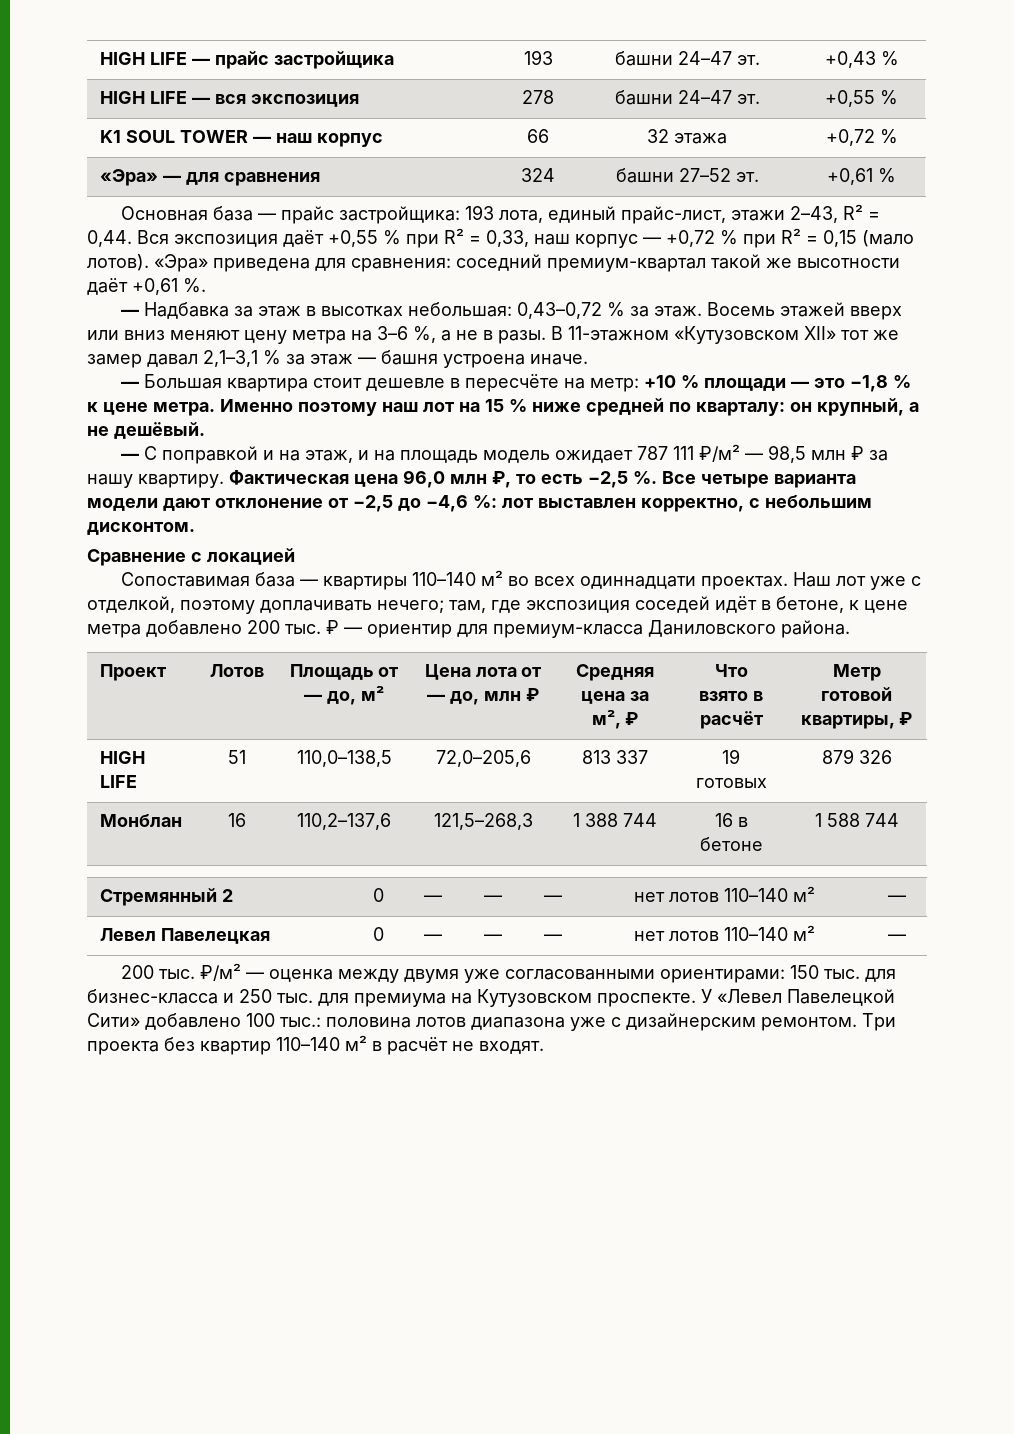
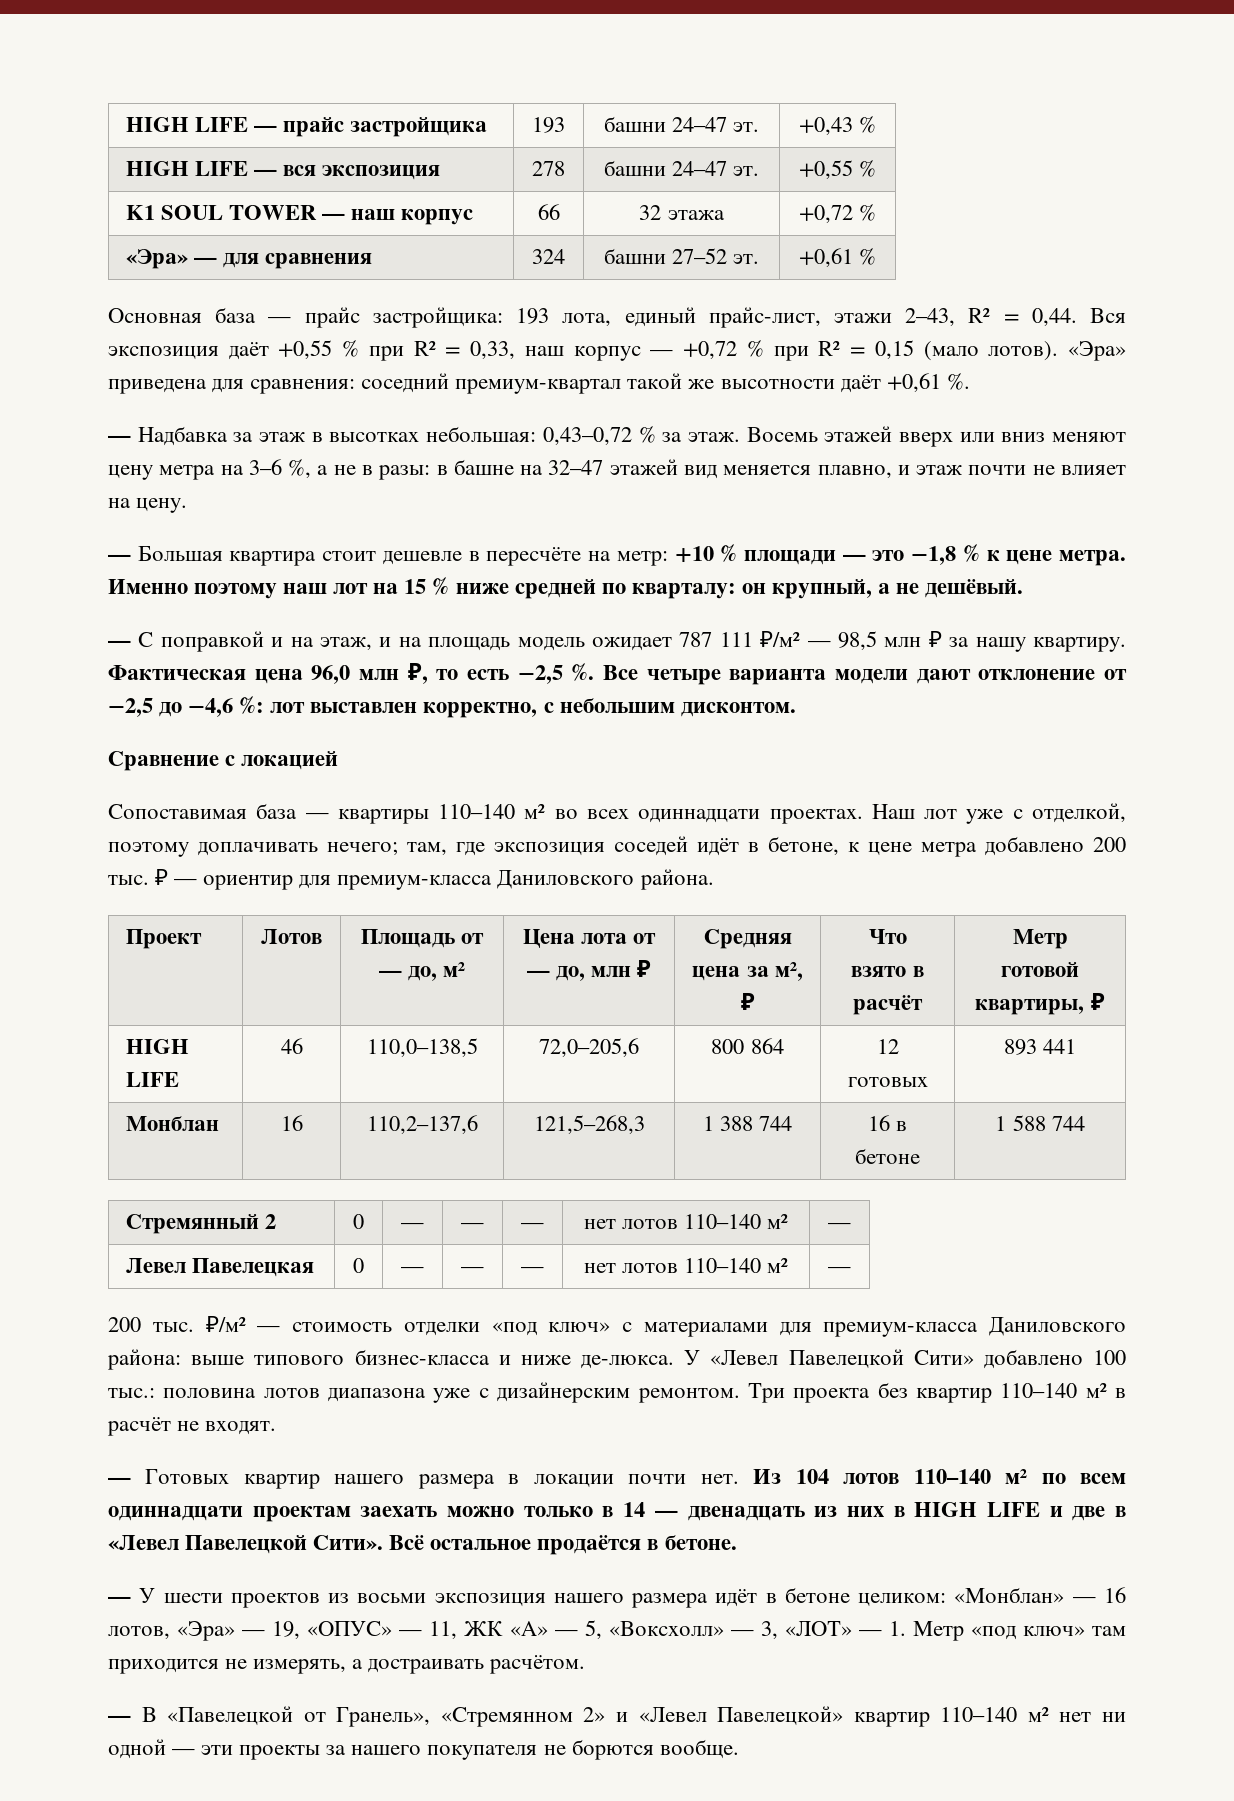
[498,326,899,344] [87,350,588,368] разы. В 11-этажном «Кутузовском XII» тот же замер давал 2,1–3,1 % за этаж — башня устроена иначе. -> [378,459,1127,480] [108,498,188,513] разы: в башне на 32–47 этажей вид меняется плавно, и этаж почти не влияет на цену.
[227,750,246,764] 51 -> [280,1038,303,1054] 46
[582,750,648,764] [722,749,740,764] 813 337 | 19 -> [711,1038,784,1054] [876,1039,899,1054] 800 864 | 12
[821,749,892,764] 879 326 -> [1003,1039,1077,1055] 893 441
[269,965,897,983] [87,989,696,1007] оценка между двумя уже согласованными ориентирами: 150 тыс. для бизнес-класса и 250 тыс. для премиума на Кутузовском проспекте. -> [292,1317,1126,1337] [107,1349,674,1370] стоимость отделки «под ключ» с материалами для премиум-класса Даниловского района: выше типового бизнес-класса и ниже де-люкса.
(544, 1047) none -> [108,1469,1127,1489] [108,1502,1126,1522] [108,1535,737,1555] [108,1587,1126,1608] [108,1620,1126,1641] [108,1655,586,1674] [108,1706,1126,1727] [108,1739,739,1760] // — Готовых квартир нашего размера в локации почти нет. Из 104 лотов 110–140 м² по всем одиннадцати проектам заехать можно только в 14 — двенадцать из них в HIGH LIFE и две в «Левел Павелецкой Сити». Всё остальное продаётся в бетоне. // — У шести проектов из восьми экспозиция нашего размера идёт в бетоне целиком: «Монблан» — 16 лотов, «Эра» — 19, «ОПУС» — 11, ЖК «А» — 5, «Воксхолл» — 3, «ЛОТ» — 1. Метр «под ключ» там приходится не измерять, а достраивать расчётом. // — В «Павелецкой от Гранель», «Стремянном 2» и «Левел Павелецкой» квартир 110–140 м² нет ни одной — эти проекты за нашего покупателя не борются вообще.

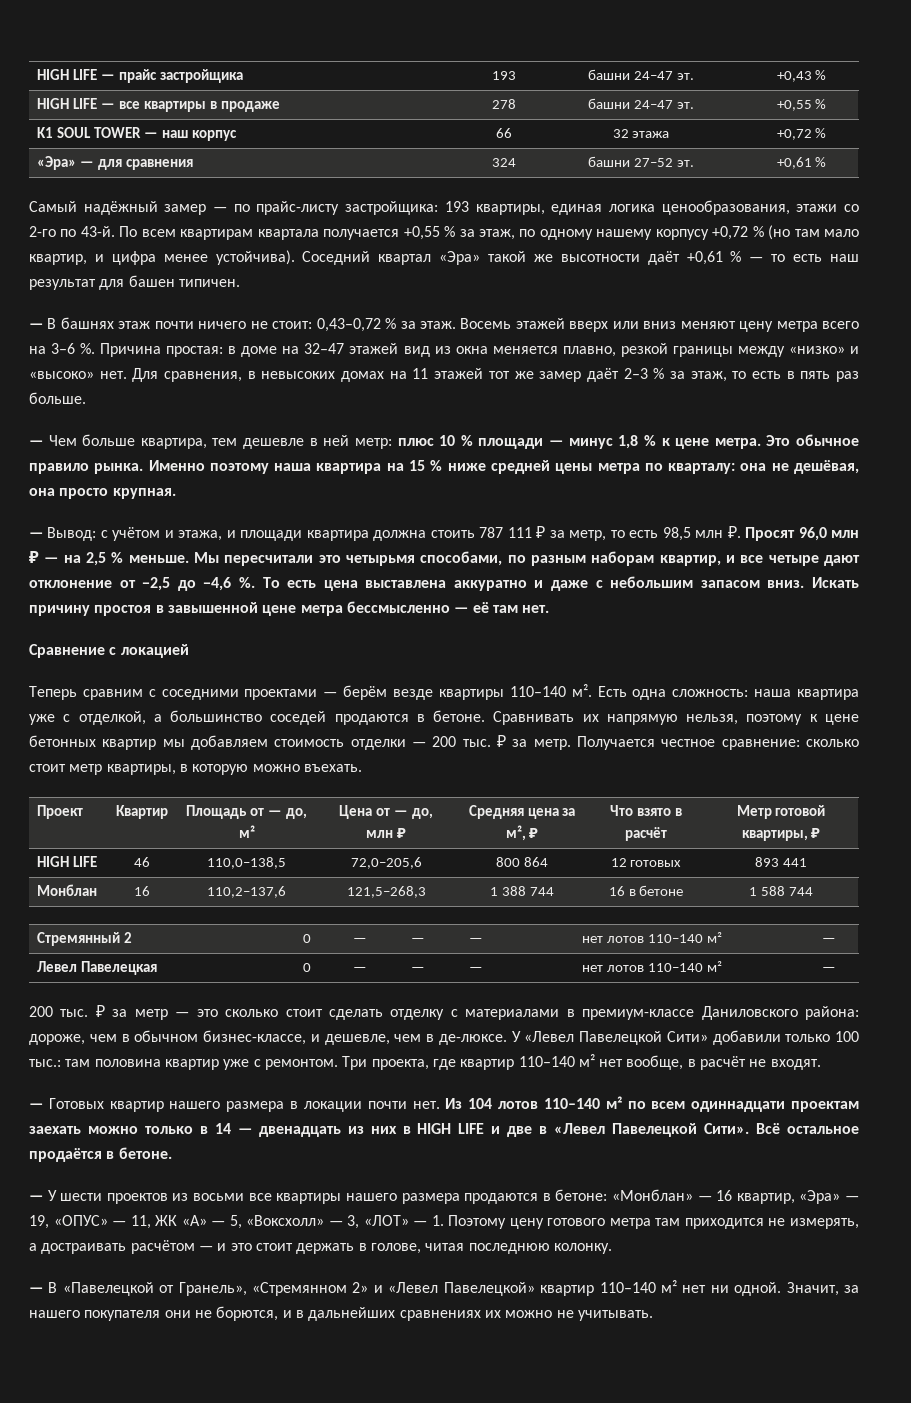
[283,165,441,180] вся экспозиция -> [119,101,280,112] все квартиры в продаже
[108,307,1126,328] [108,340,1126,361] [108,373,622,394] Основная база — прайс застройщика: 193 лота, единый прайс-лист, этажи 2–43, R² = 0,44. Вся экспозиция даёт +0,55 % при R² = 0,33, наш корпус — +0,72 % при R² = 0,15 (мало лотов). «Эра» приведена для сравнения: соседний премиум-квартал -> [29,200,860,215] [29,225,860,240] [29,250,481,265] Самый надёжный замер — по прайс-листу застройщика: 193 квартиры, единая логика ценообразования, этажи со 2-го по 43-й. По всем квартирам квартала получается +0,55 % за этаж, по одному нашему корпусу +0,72 % (но там мало квартир, и цифра менее устойчива). Соседний квартал «Эра»
[946,373,970,390] [108,426,537,446] %. // — Надбавка за этаж в высотках небольшая: -> [730,251,859,262] [29,275,240,290] [29,317,313,329] % — то есть наш результат для башен типичен. // — В башнях этаж почти ничего не стоит:
(216, 472) none -> [822,321,860,329] всего
[288,459,1127,480] [108,498,188,513] [108,546,714,566] %, а не в разы: в башне на 32–47 этажей вид меняется плавно, и этаж почти не влияет на цену. // — Большая квартира стоит дешевле в пересчёте на метр: +10 -> [80,343,860,357] [29,368,859,382] [29,392,86,404] [29,434,456,449] %. Причина простая: в доме на 32–47 этажей вид из окна меняется плавно, резкой границы между «низко» и «высоко» нет. Для сравнения, в невысоких домах на 11 этажей тот же замер даёт 2–3 % за этаж, то есть в пять раз больше. // — Чем больше квартира, тем дешевле в ней метр: плюс 10
[872,546,957,565] это −1,8 -> [568,435,639,449] минус 1,8
[108,579,369,599] Именно поэтому наш лот -> [766,434,859,446] [29,460,382,474] Это обычное правило рынка. Именно поэтому наша квартира
[601,579,1024,599] [108,631,1126,652] [108,663,908,685] по кварталу: он крупный, а не дешёвый. // — С поправкой и на этаж, и на площадь модель ожидает 787 111 ₽/м² — 98,5 млн ₽ за нашу квартиру. Фактическая цена 96,0 млн ₽, то есть −2,5 %. Все четыре варианта модели -> [555,460,859,474] [29,488,176,499] [29,526,860,541] [29,551,819,566] цены метра по кварталу: она не дешёвая, она просто крупная. // — Вывод: с учётом и этажа, и площади квартира должна стоить 787 111 ₽ за метр, то есть 98,5 млн ₽. Просят 96,0 млн ₽ — на 2,5 % меньше. Мы пересчитали это четырьмя способами, по разным наборам квартир, и все четыре
[239,696,796,718] [108,751,339,771] [108,803,1127,824] [108,836,1126,857] [108,869,714,890] %: лот выставлен корректно, с небольшим дисконтом. // Сравнение с локацией // Сопоставимая база — квартиры 110–140 м² во всех одиннадцати проектах. Наш лот уже с отделкой, поэтому доплачивать нечего; там, где экспозиция соседей идёт в бетоне, к цене метра добавлено 200 тыс. ₽ — ориентир для премиум-класса Даниловского района. -> [238,576,860,591] [29,601,550,616] [29,644,189,658] [29,684,860,700] [29,710,859,725] [29,735,859,750] [29,764,362,775] %. То есть цена выставлена аккуратно и даже с небольшим запасом вниз. Искать причину простоя в завышенной цене метра бессмысленно — её там нет. // Сравнение с локацией // Теперь сравним с соседними проектами — берём везде квартиры 110–140 м². Есть одна сложность: наша квартира уже с отделкой, а большинство соседей продаются в бетоне. Сравнивать их напрямую нельзя, поэтому к цене бетонных квартир мы добавляем стоимость отделки — 200 тыс. ₽ за метр. Получается честное сравнение: сколько стоит метр квартиры, в которую можно въехать.
[261,929,322,944] Лотов -> [116,805,168,819] Квартир
[581,933,627,944] лота -> (373, 812) none
[205,1316,1126,1337] [107,1349,1126,1370] [108,1382,631,1403] ₽/м² — стоимость отделки «под ключ» с материалами для премиум-класса Даниловского района: выше типового бизнес-класса и ниже де-люкса. У «Левел Павелецкой Сити» добавлено 100 тыс.: половина лотов диапазона уже с дизайнерским -> [95,1005,859,1020] [29,1030,859,1045] [29,1059,261,1070] ₽ за метр — это сколько стоит сделать отделку с материалами в премиум-классе Даниловского района: дороже, чем в обычном бизнес-классе, и дешевле, чем в де-люксе. У «Левел Павелецкой Сити» добавили только 100 тыс.: там половина квартир уже с
[793,1382,1107,1403] проекта без квартир 110–140 м² -> [371,1054,684,1070] проекта, где квартир 110–140 м² нет вообще,
[434,1587,947,1608] экспозиция нашего размера идёт в бетоне целиком: -> [248,1189,608,1204] все квартиры нашего размера продаются в бетоне:
[108,1626,170,1640] лотов, -> [736,1193,795,1204] квартир,
[913,1621,1085,1641] Метр «под ключ» -> [448,1215,651,1229] Поэтому цену готового метра
[489,1655,586,1674] расчётом. -> [130,1240,612,1254] расчётом — и это стоит держать в голове, читая последнюю колонку.
[108,1739,739,1760] одной — эти проекты за нашего покупателя не борются вообще. -> [734,1282,859,1296] [29,1306,653,1321] одной. Значит, за нашего покупателя они не борются, и в дальнейших сравнениях их можно не учитывать.

